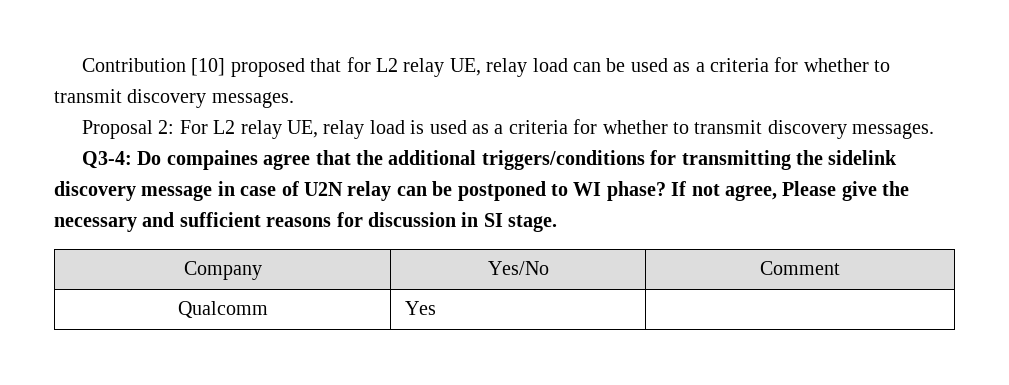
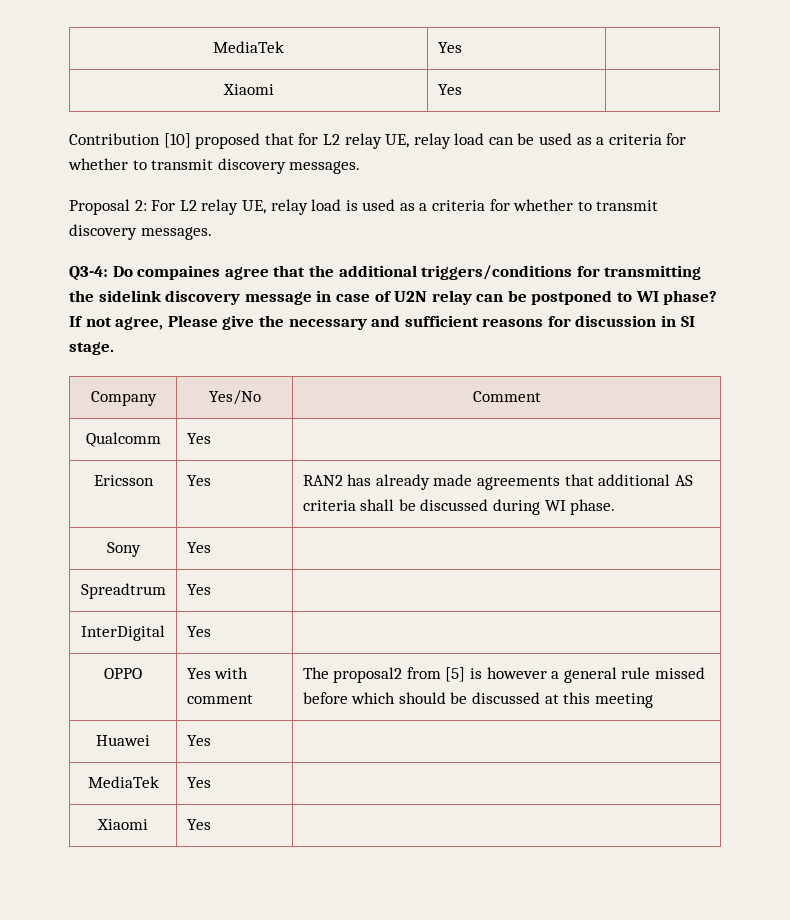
(81, 65) none -> [213,41,284,53] [437,42,462,53] [222,84,274,95] [437,84,462,95] MediaTek | Yes | // Xiaomi | Yes | //
(437, 308) none -> [93,475,154,486] [186,475,211,486] [302,474,693,490] [302,499,616,515] [106,542,141,557] [186,542,211,553] [80,583,166,599] [186,584,211,595] [81,625,165,641] [186,626,211,637] [104,668,142,679] [186,667,249,679] [186,694,253,704] [302,667,705,683] [302,692,653,708] [96,735,150,746] [186,735,211,746] [87,776,159,788] [186,777,211,788] [97,819,148,830] [186,819,211,830] // Ericsson | Yes | RAN2 has already made agreements that additional AS criteria shall be discussed during WI phase. // Sony | Yes | // Spreadtrum | Yes | // InterDigital | Yes | // OPPO | Yes with comment | The proposal2 from [5] is however a general rule missed before which should be discussed at this meeting // Huawei | Yes | // MediaTek | Yes | // Xiaomi | Yes |

